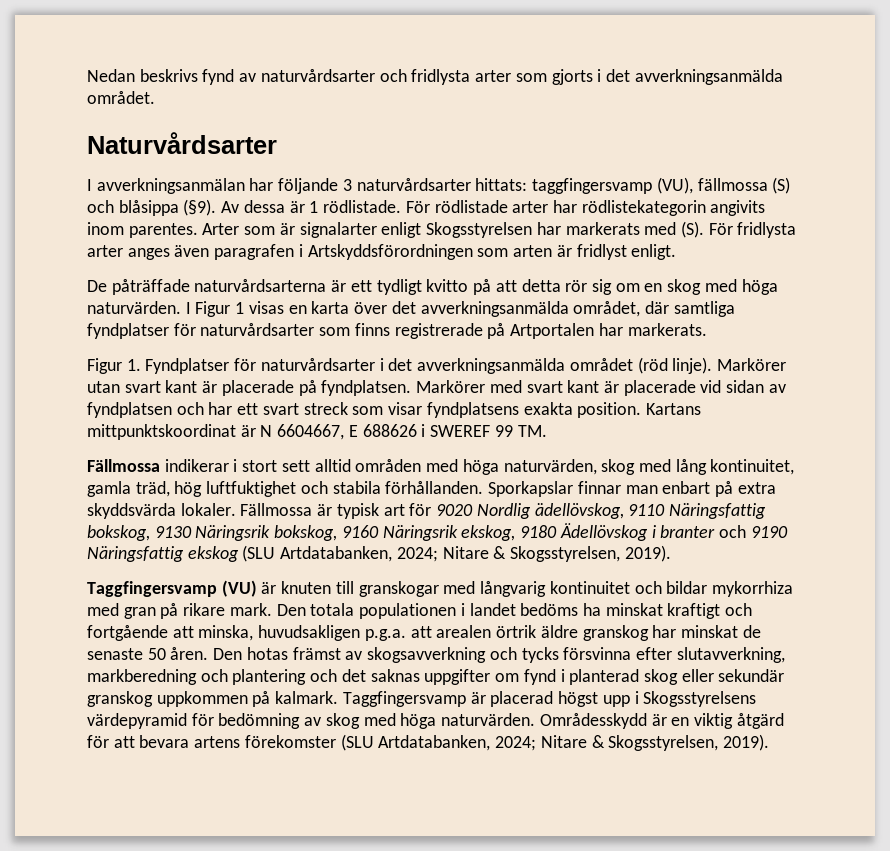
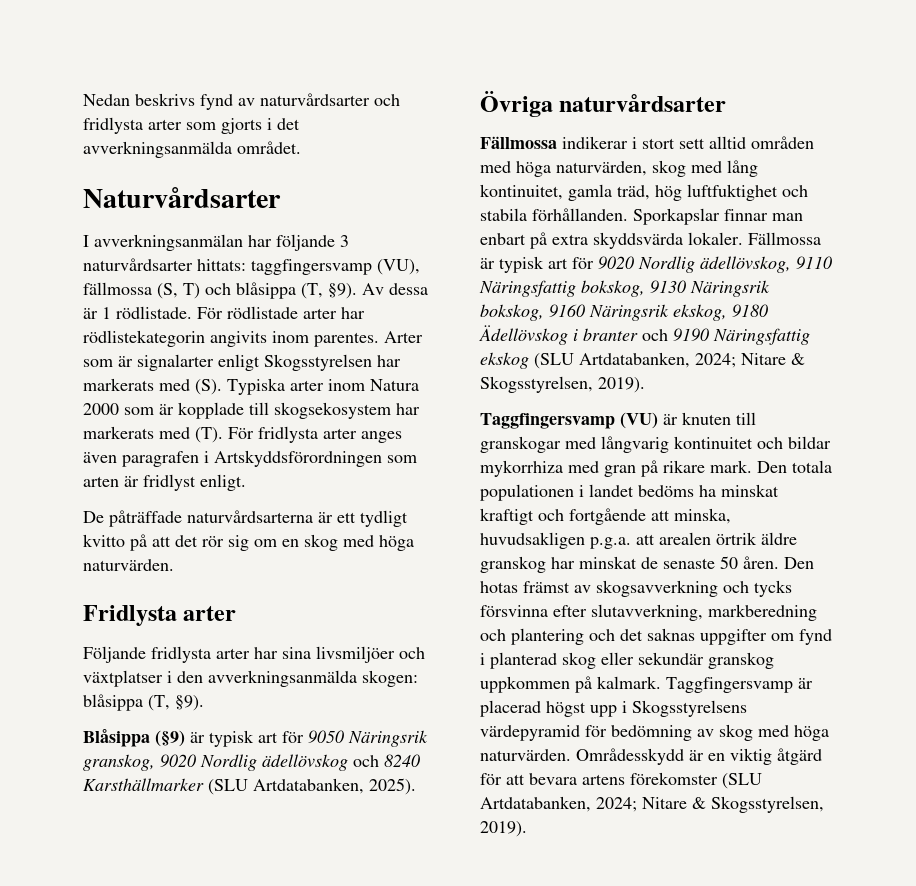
[772,177,791,194] [87,199,217,216] (S) och blåsippa (§9). -> [157,282,357,299] (S, T) och blåsippa (T, §9).
(704, 229) none -> [227,378,419,395] [83,402,420,419] [83,426,223,443] Typiska arter inom Natura 2000 som är kopplade till skogsekosystem har markerats med (T).
[521,279,561,292] detta -> [175,535,198,547] det
[185,301,735,317] [87,323,707,339] [87,357,786,374] [87,380,786,396] [87,402,701,418] [87,424,547,440] I Figur 1 visas en karta över det avverkningsanmälda området, där samtliga fyndplatser för naturvårdsarter som finns registrerade på Artportalen har markerats. // Figur 1. Fyndplatser för naturvårdsarter i det avverkningsanmälda området (röd linje). Markörer utan svart kant är placerade på fyndplatsen. Markörer med svart kant är placerade vid sidan av fyndplatsen och har ett svart streck som visar fyndplatsens exakta position. Kartans mittpunktskoordinat är N 6604667, E 688626 i SWEREF 99 TM. -> [83,605,237,626] [83,646,425,663] [83,670,418,687] [83,694,204,711] [83,729,428,747] [83,754,420,771] [83,778,416,795] [480,90,727,117] // Fridlysta arter // Följande fridlysta arter har sina livsmiljöer och växtplatser i den avverkningsanmälda skogen: blåsippa (T, §9). // Blåsippa (§9) är typisk art för 9050 Näringsrik granskog, 9020 Nordlig ädellövskog och 8240 Karsthällmarker (SLU Artdatabanken, 2025). // Övriga naturvårdsarter

